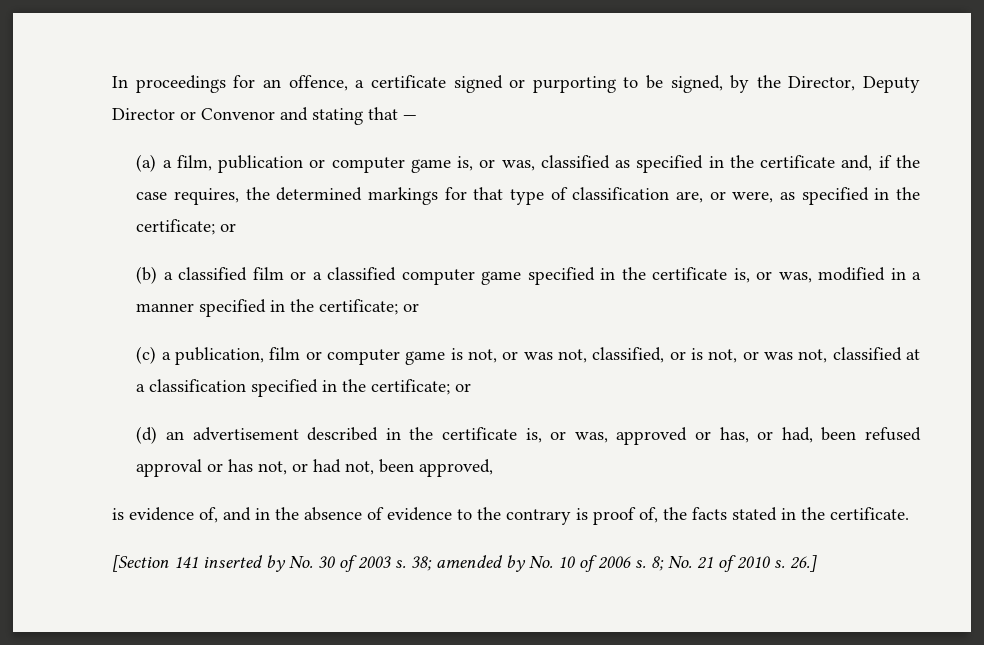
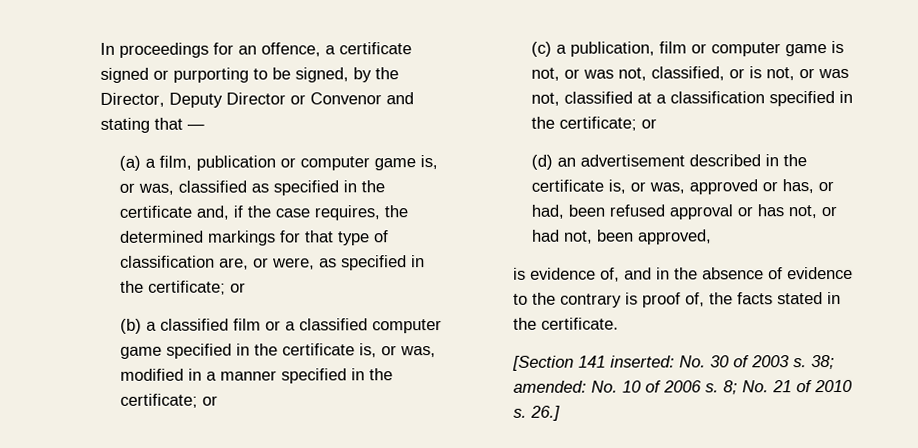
[203,555,287,572] inserted by -> [609,355,675,368] inserted:
[436,555,527,572] amended by -> [512,380,587,393] amended:

